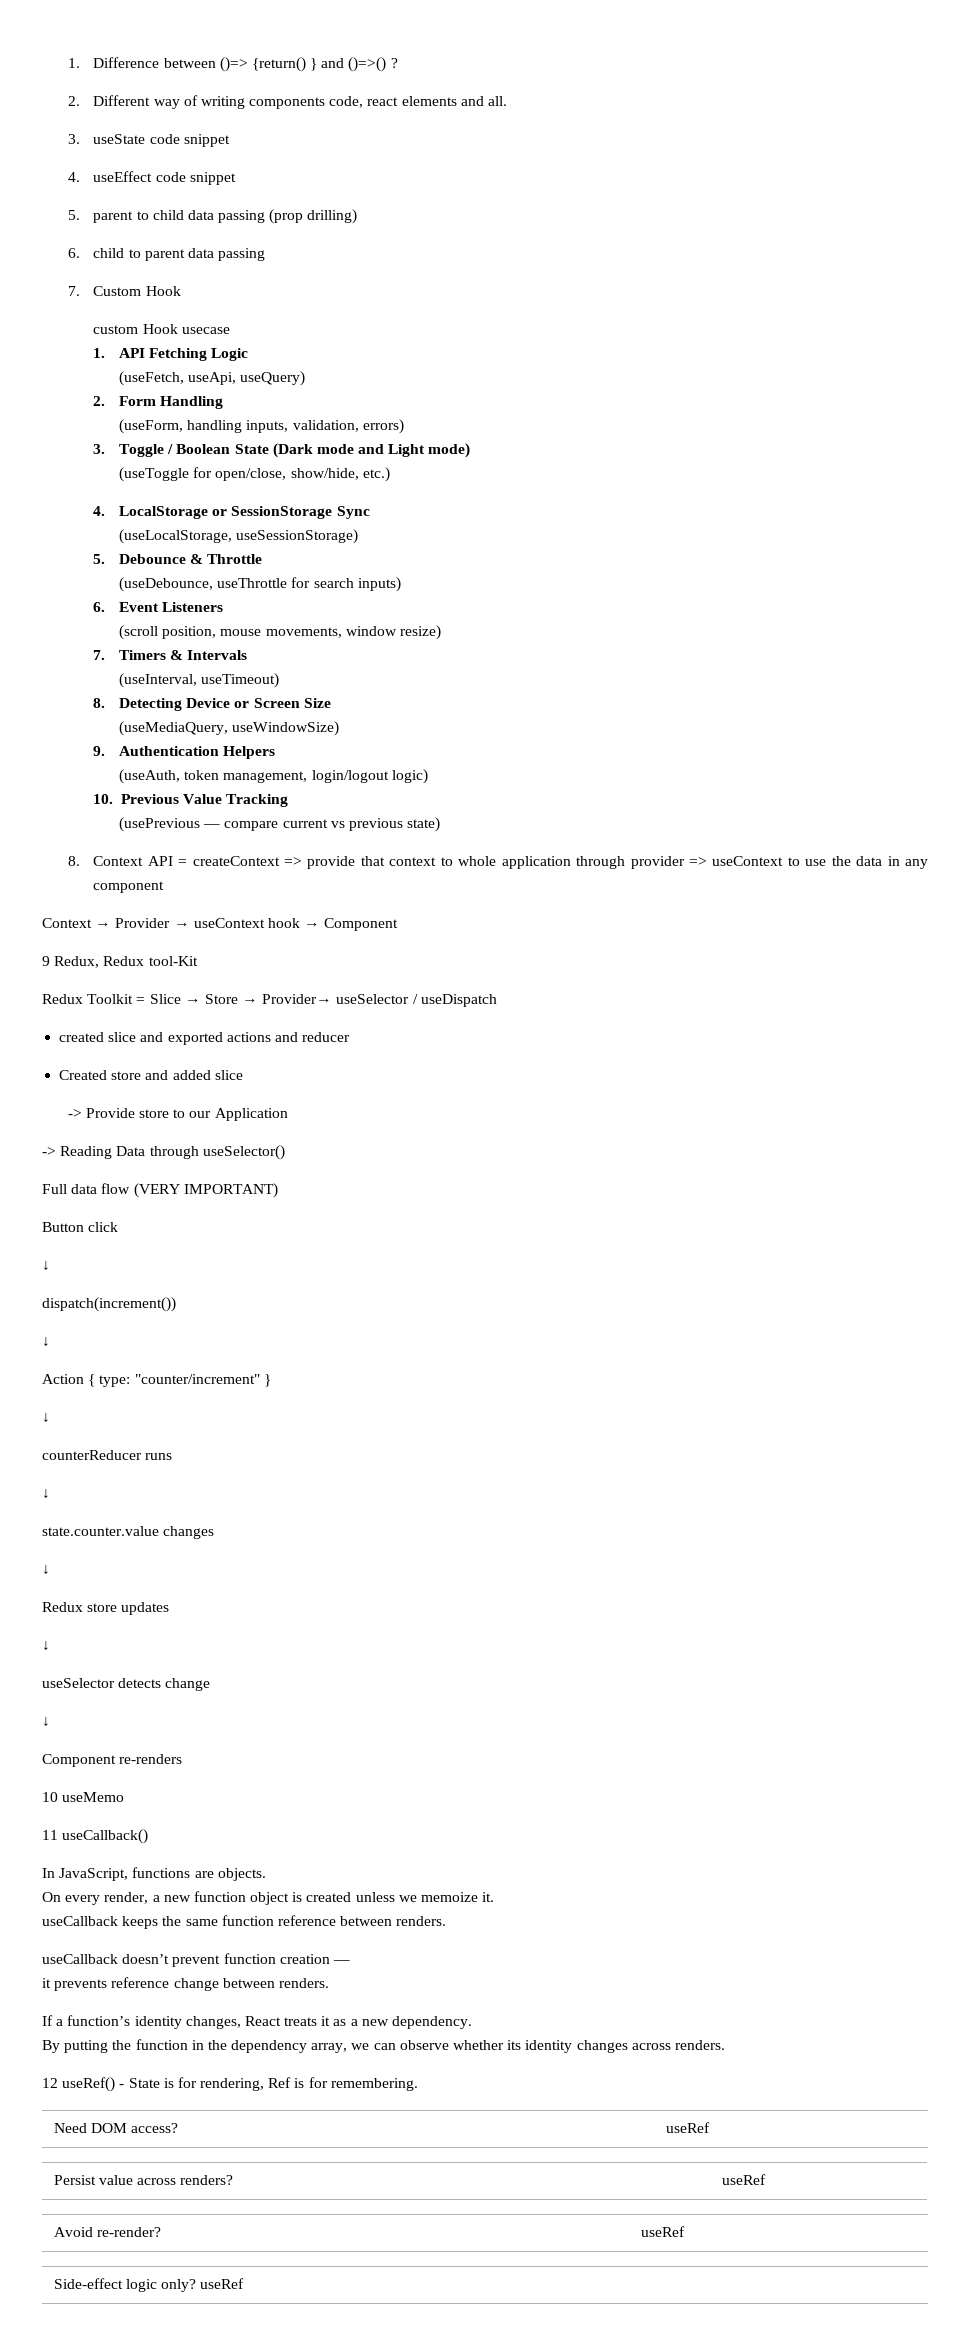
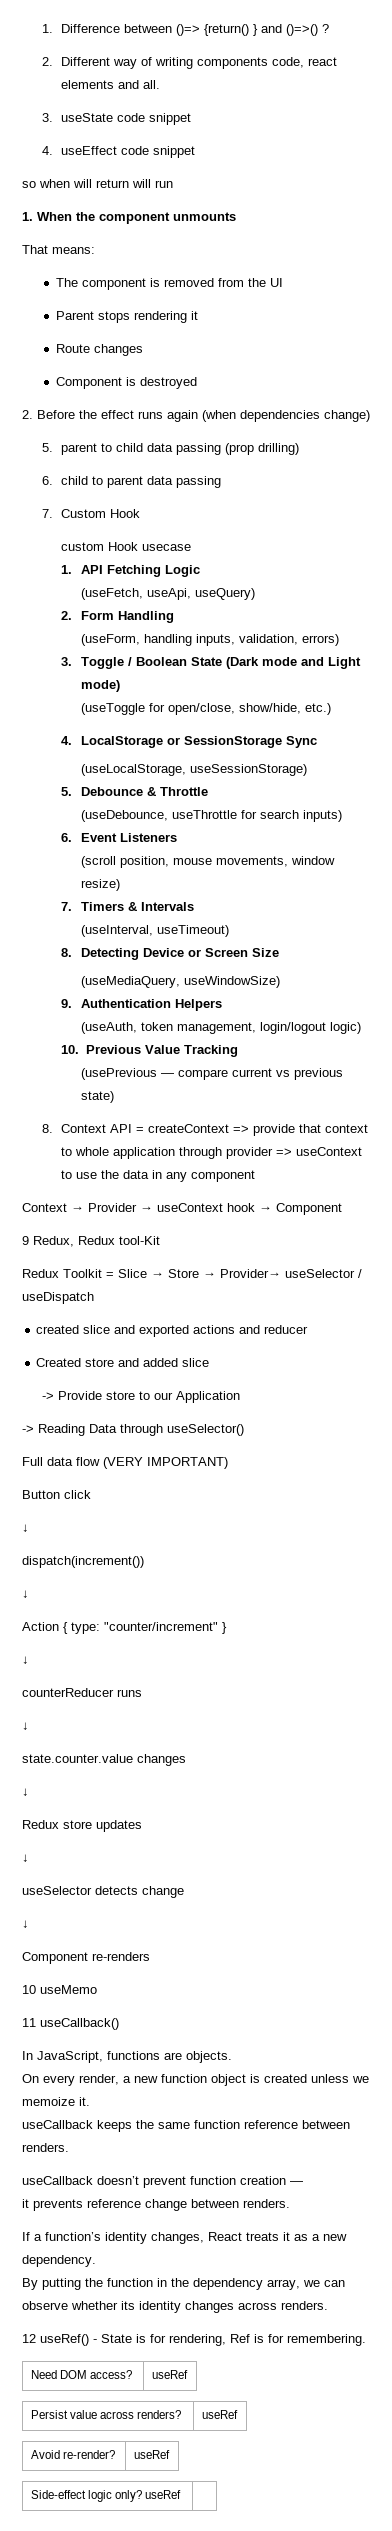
(236, 178) none -> [22,179,173,188] [22,212,236,224] [22,245,95,254] [55,278,283,290] [55,311,198,323] [55,344,143,356] [55,377,197,389] [22,410,370,422] // so when will return will run // 1. When the component unmounts // That means: // The component is removed from the UI // Parent stops rendering it // Route changes // Component is destroyed // 2. Before the effect runs again (when dependencies change)

